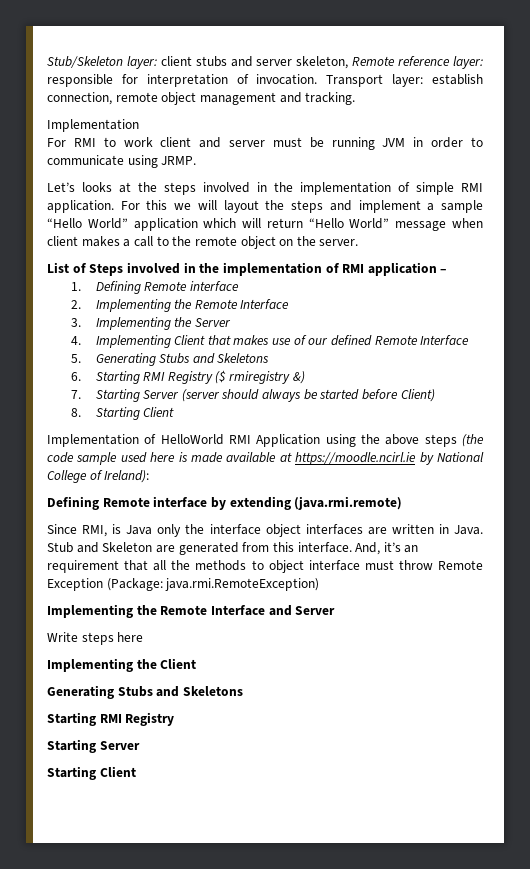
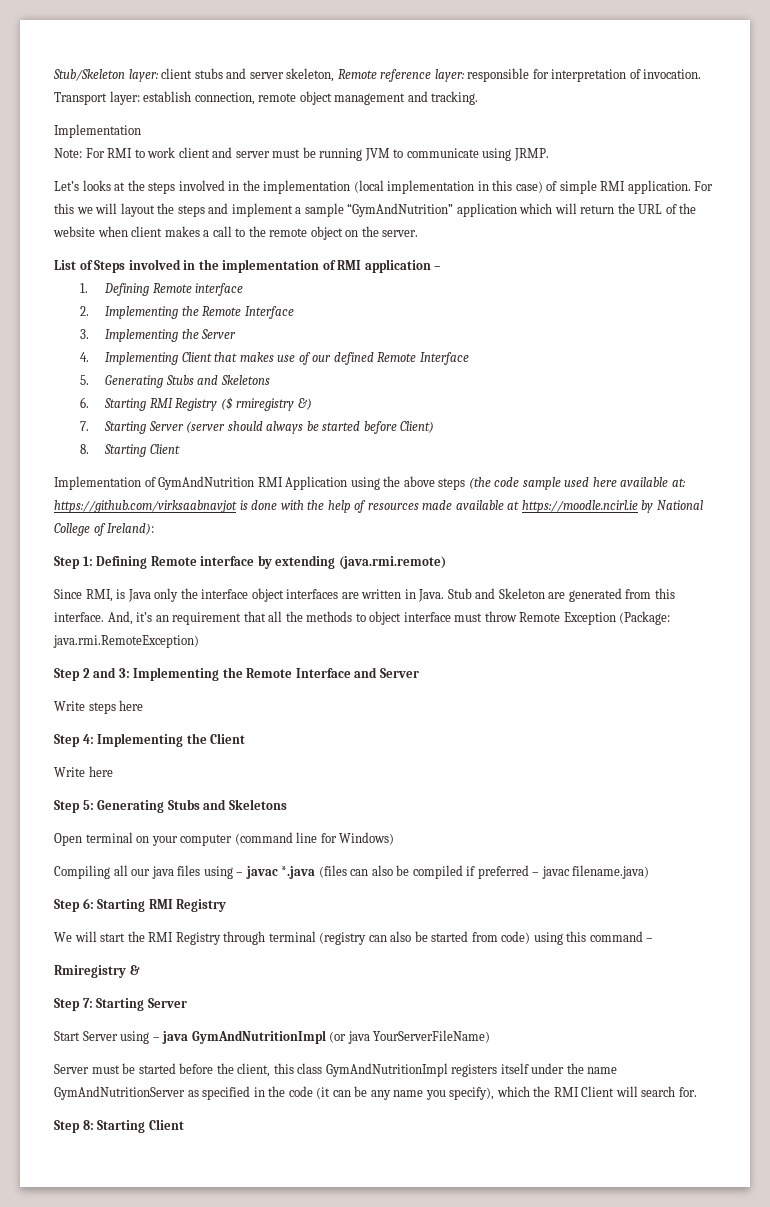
(139, 125) none -> [54,148,82,158] Note:
[413,137,464,148] in order -> (390, 154) none
(391, 188) none -> [353,180,543,194] (local implementation in this case)
[47,218,128,229] “Hello World” -> [347,203,454,217] “GymAndNutrition”
[308,218,447,231] “Hello World” message -> [617,203,697,214] [53,226,95,237] the URL of the website
[160,434,224,445] HelloWorld -> [158,476,255,490] GymAndNutrition
[178,452,188,462] is -> [620,477,686,487] [54,500,419,513] available at: https://github.com/virksaabnavjot is done with the help of resources
(150, 476) none -> [54,556,93,569] Step 1:
(320, 584) none -> [54,667,130,681] Step 2 and 3:
(144, 637) none -> [54,734,94,747] Step 4:
[47,685,243,699] [47,712,175,726] [47,739,140,753] Generating Stubs and Skeletons // Starting RMI Registry // Starting Server // -> [54,766,113,777] [54,799,287,813] [54,832,395,846] [54,865,650,879] [54,898,227,912] [54,931,654,945] [54,965,140,978] [54,998,187,1011] [54,1030,491,1044] [54,1063,618,1077] [54,1086,697,1100] [54,1120,94,1133] Write here // Step 5: Generating Stubs and Skeletons // Open terminal on your computer (command line for Windows) // Compiling all our java files using – javac *.java (files can also be compiled if preferred – javac filename.java) // Step 6: Starting RMI Registry // We will start the RMI Registry through terminal (registry can also be started from code) using this command – // Rmiregistry & // Step 7: Starting Server // Start Server using – java GymAndNutritionImpl (or java YourServerFileName) // Server must be started before the client, this class GymAndNutritionImpl registers itself under the name GymAndNutritionServer as specified in the code (it can be any name you specify), which the RMI Client will search for. // Step 8:

